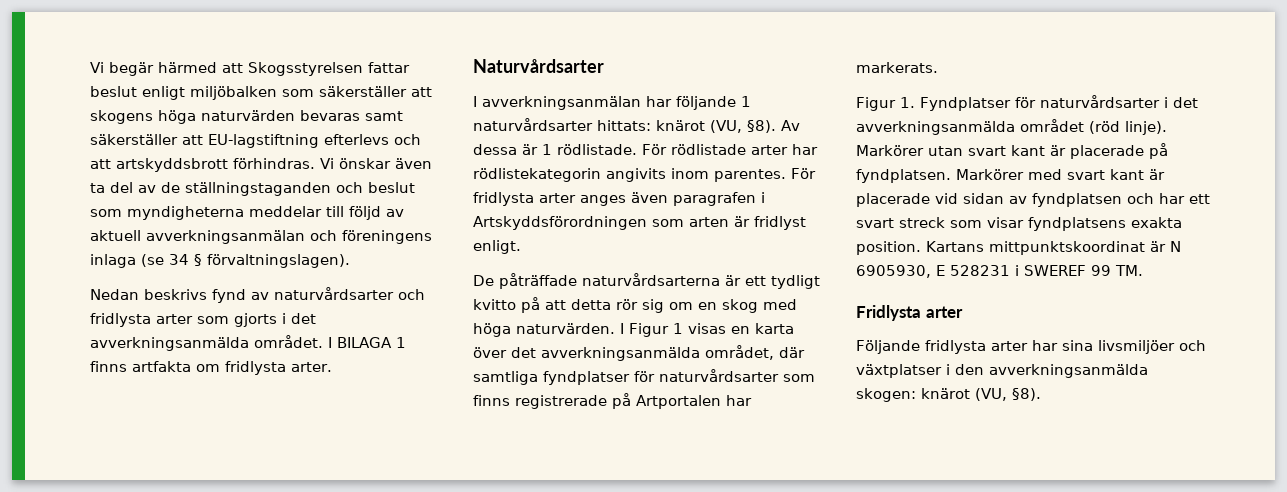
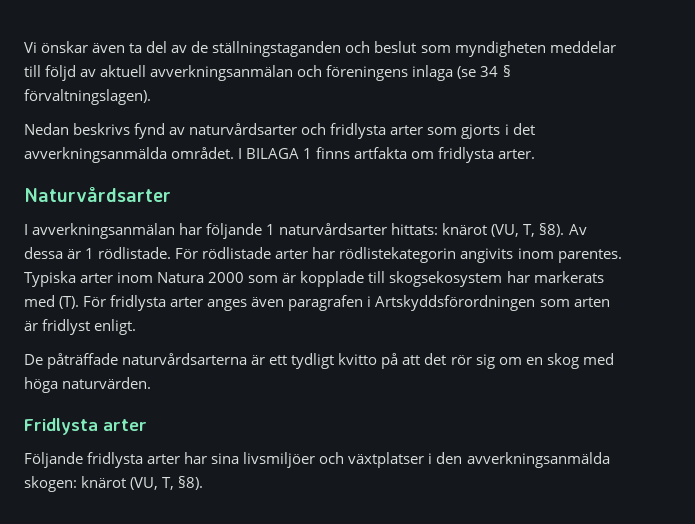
[90,62,410,76] [90,86,432,100] [90,110,403,124] [90,134,421,148] [90,158,334,172] Vi begär härmed att Skogsstyrelsen fattar beslut enligt miljöbalken som säkerställer att skogens höga naturvärden bevaras samt säkerställer att EU-lagstiftning efterlevs och att artskyddsbrott förhindras. Vi -> [24,42,37,53] Vi
[127,206,244,220] myndigheterna -> [454,41,546,57] myndigheten
(742, 126) none -> [523,224,536,237] T,
(786, 175) none -> [24,271,604,287] [24,295,80,309] Typiska arter inom Natura 2000 som är kopplade till skogsekosystem har markerats med (T).
[571,299,611,310] detta -> [424,353,447,365] det
[620,323,794,337] [473,345,805,361] [473,369,815,385] [473,393,752,409] [856,62,938,73] [856,95,1198,111] [856,119,1167,135] [856,143,1168,159] [856,169,1165,183] [856,193,1210,207] [856,217,1182,231] [856,241,1181,255] [856,265,1143,278] I Figur 1 visas en karta över det avverkningsanmälda området, där samtliga fyndplatser för naturvårdsarter som finns registrerade på Artportalen har markerats. // Figur 1. Fyndplatser för naturvårdsarter i det avverkningsanmälda området (röd linje). Markörer utan svart kant är placerade på fyndplatsen. Markörer med svart kant är placerade vid sidan av fyndplatsen och har ett svart streck som visar fyndplatsens exakta position. Kartans mittpunktskoordinat är N 6905930, E 528231 i SWEREF 99 TM. -> (152, 383) none
(1007, 394) none -> [162,477,175,490] T,

